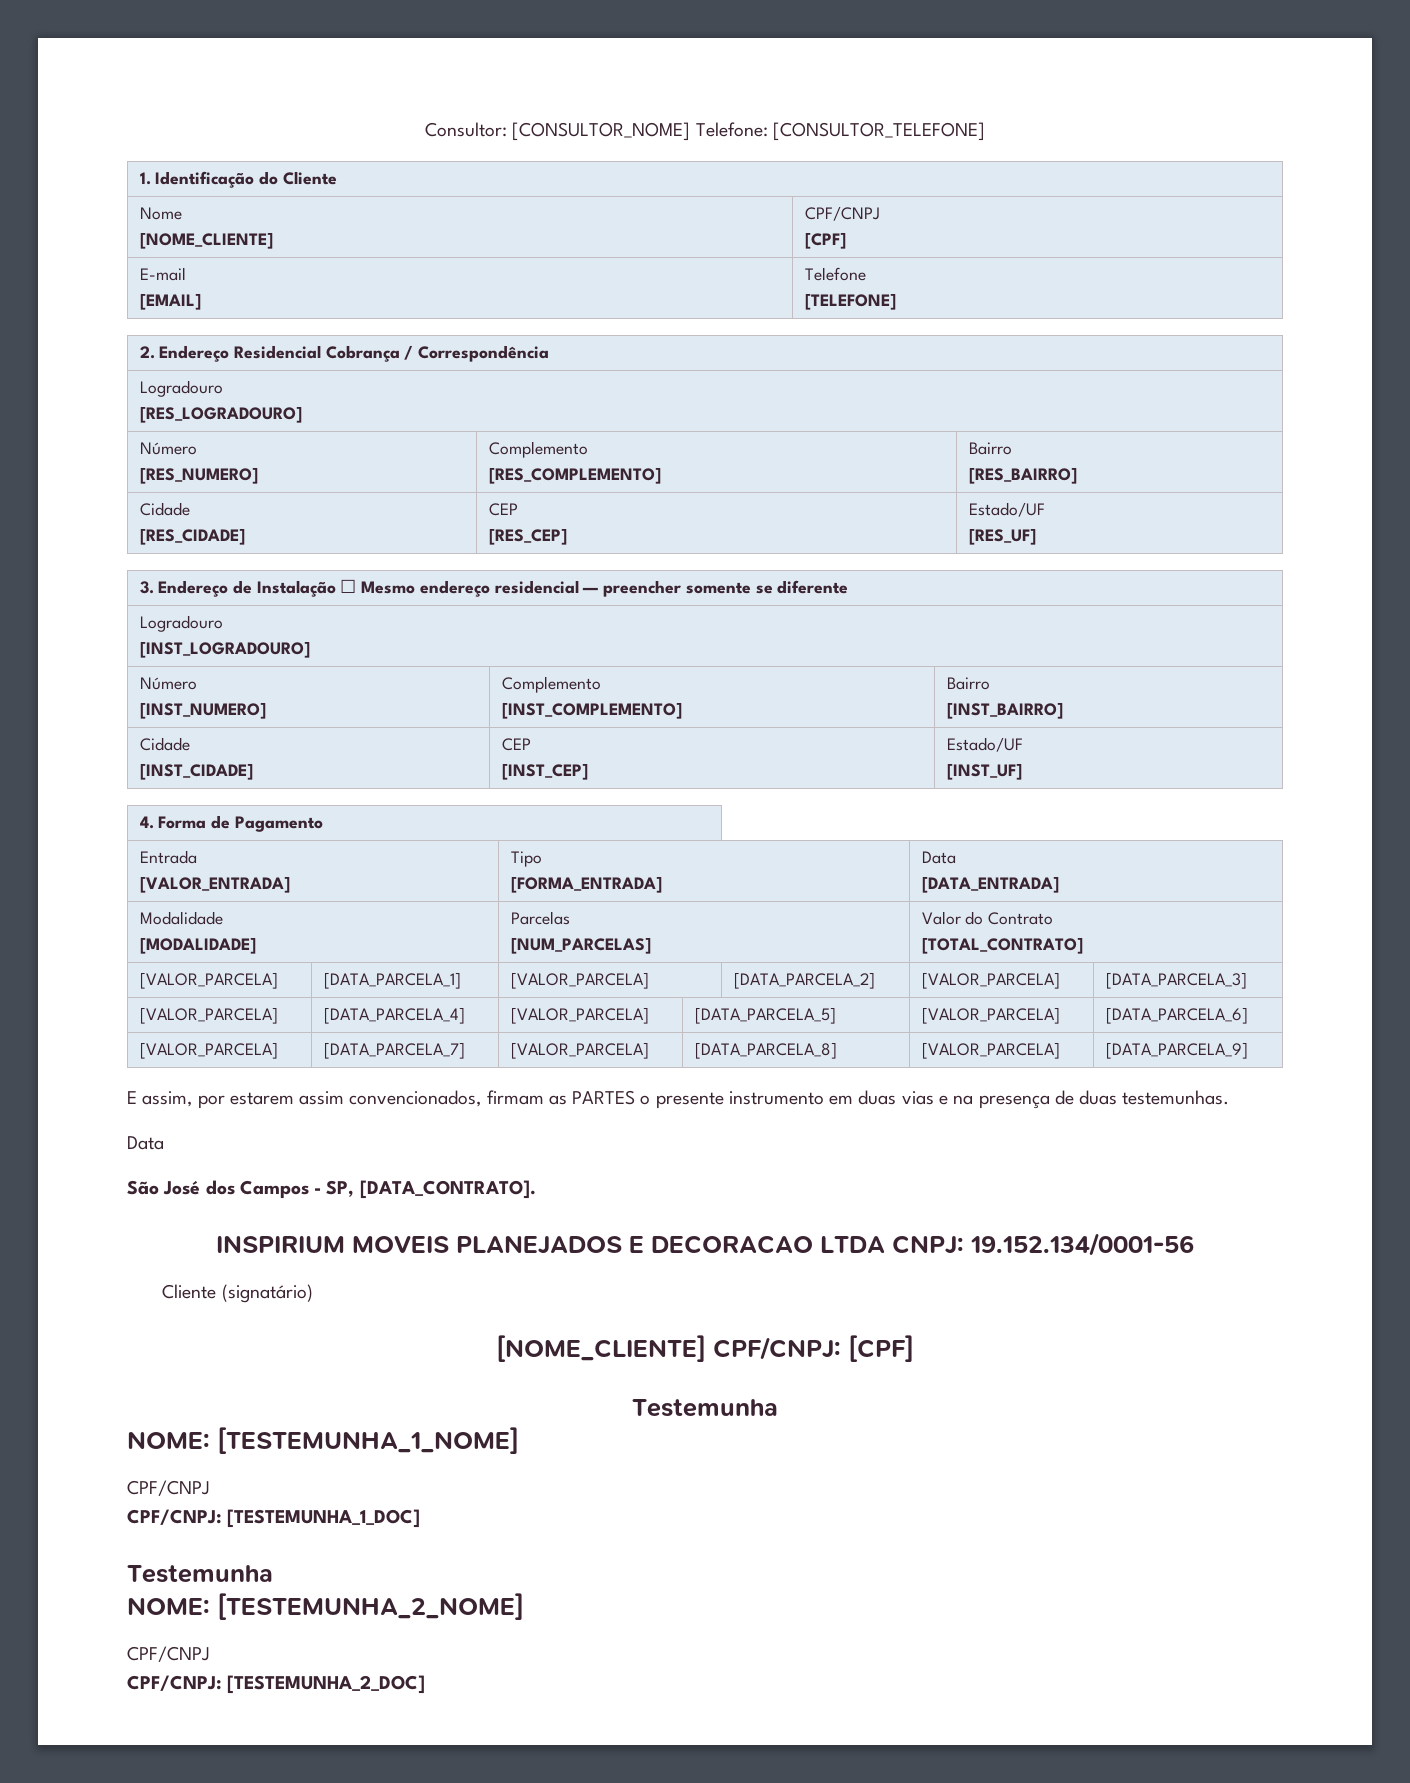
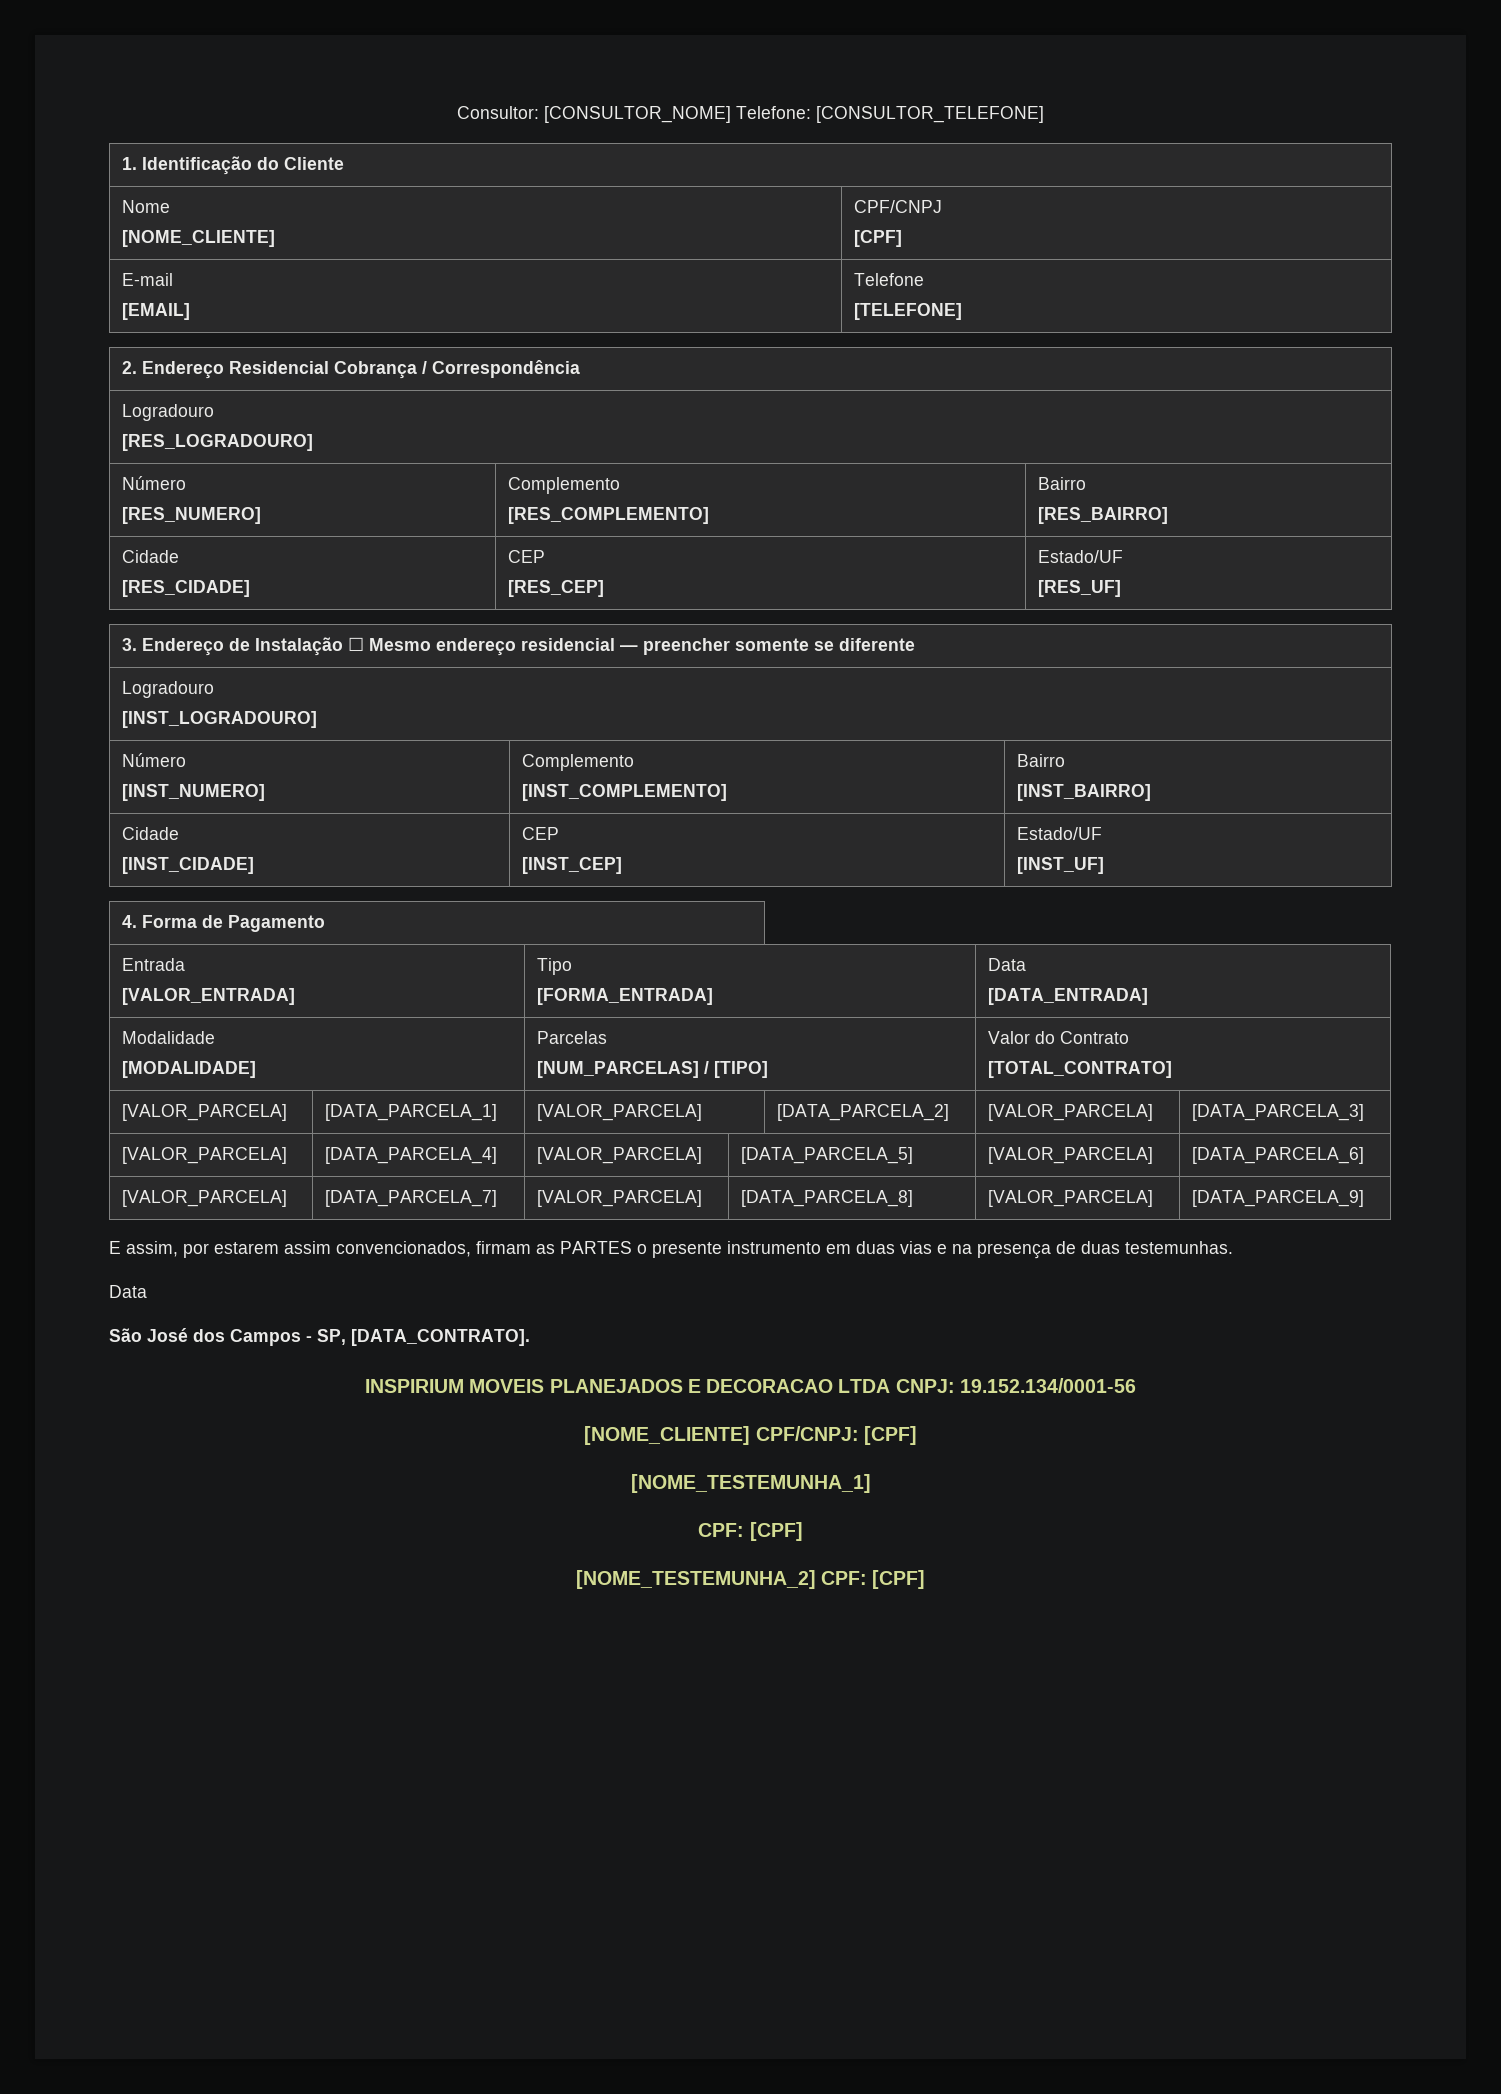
(651, 945) none -> [703,1061,768,1078] / [TIPO]
[162,1284,313,1303] // Cliente (signatário) -> (1136, 1385) none
[632,1399,778,1417] [127,1427,519,1454] [127,1480,210,1496] [127,1509,421,1528] [127,1565,273,1583] [127,1593,524,1620] [127,1646,210,1662] [127,1675,426,1694] Testemunha // NOME: [TESTEMUNHA_1_NOME] // CPF/CNPJ // CPF/CNPJ: [TESTEMUNHA_1_DOC] // Testemunha // NOME: [TESTEMUNHA_2_NOME] // CPF/CNPJ // CPF/CNPJ: [TESTEMUNHA_2_DOC] -> [630,1474,871,1493] [698,1522,803,1541] [575,1570,926,1589] [NOME_TESTEMUNHA_1] // CPF: [CPF] // [NOME_TESTEMUNHA_2] CPF: [CPF]

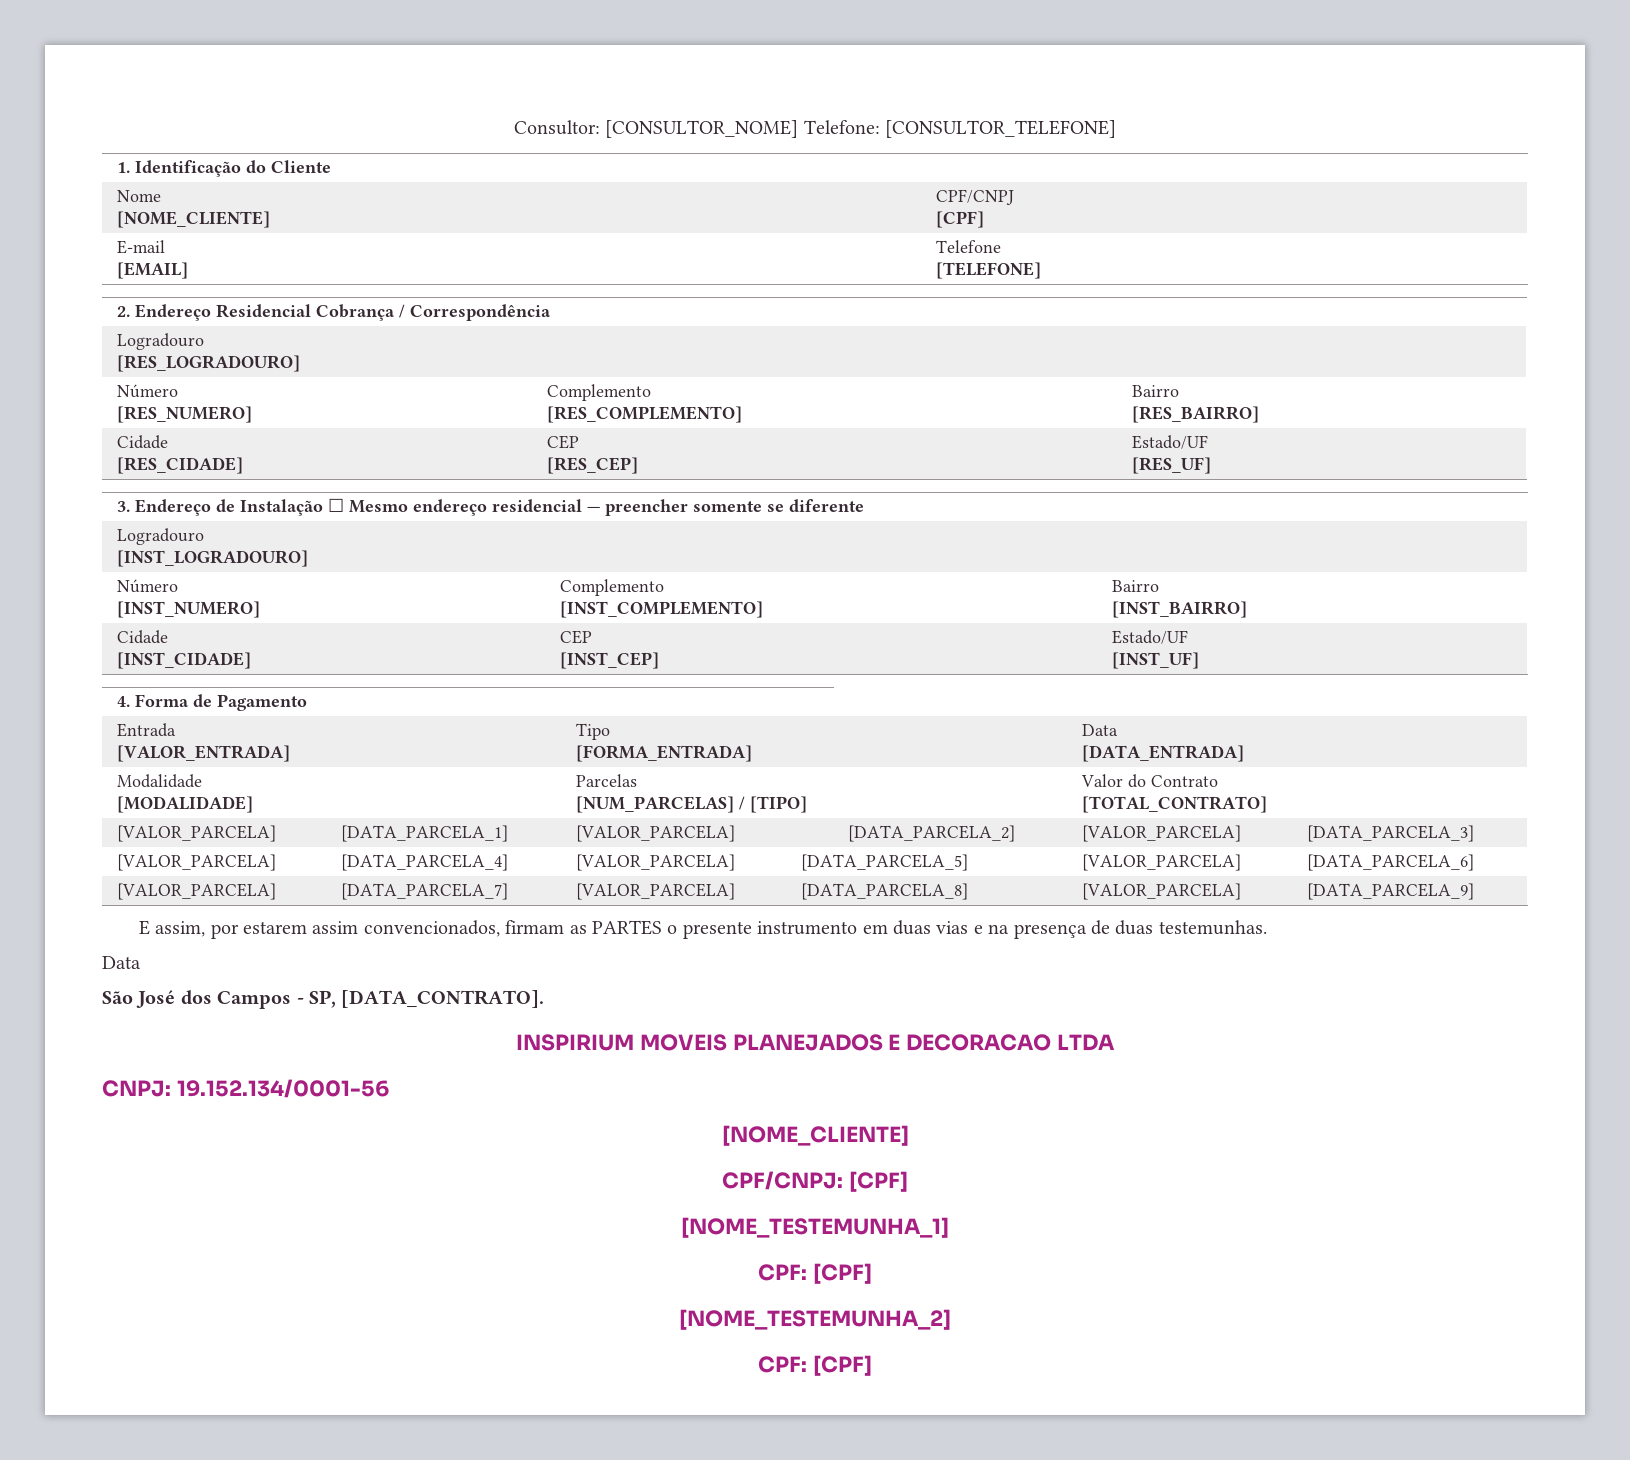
(891, 1386) none -> (1115, 1042) //
(751, 1435) none -> (909, 1135) //
(816, 1579) none -> (951, 1319) //

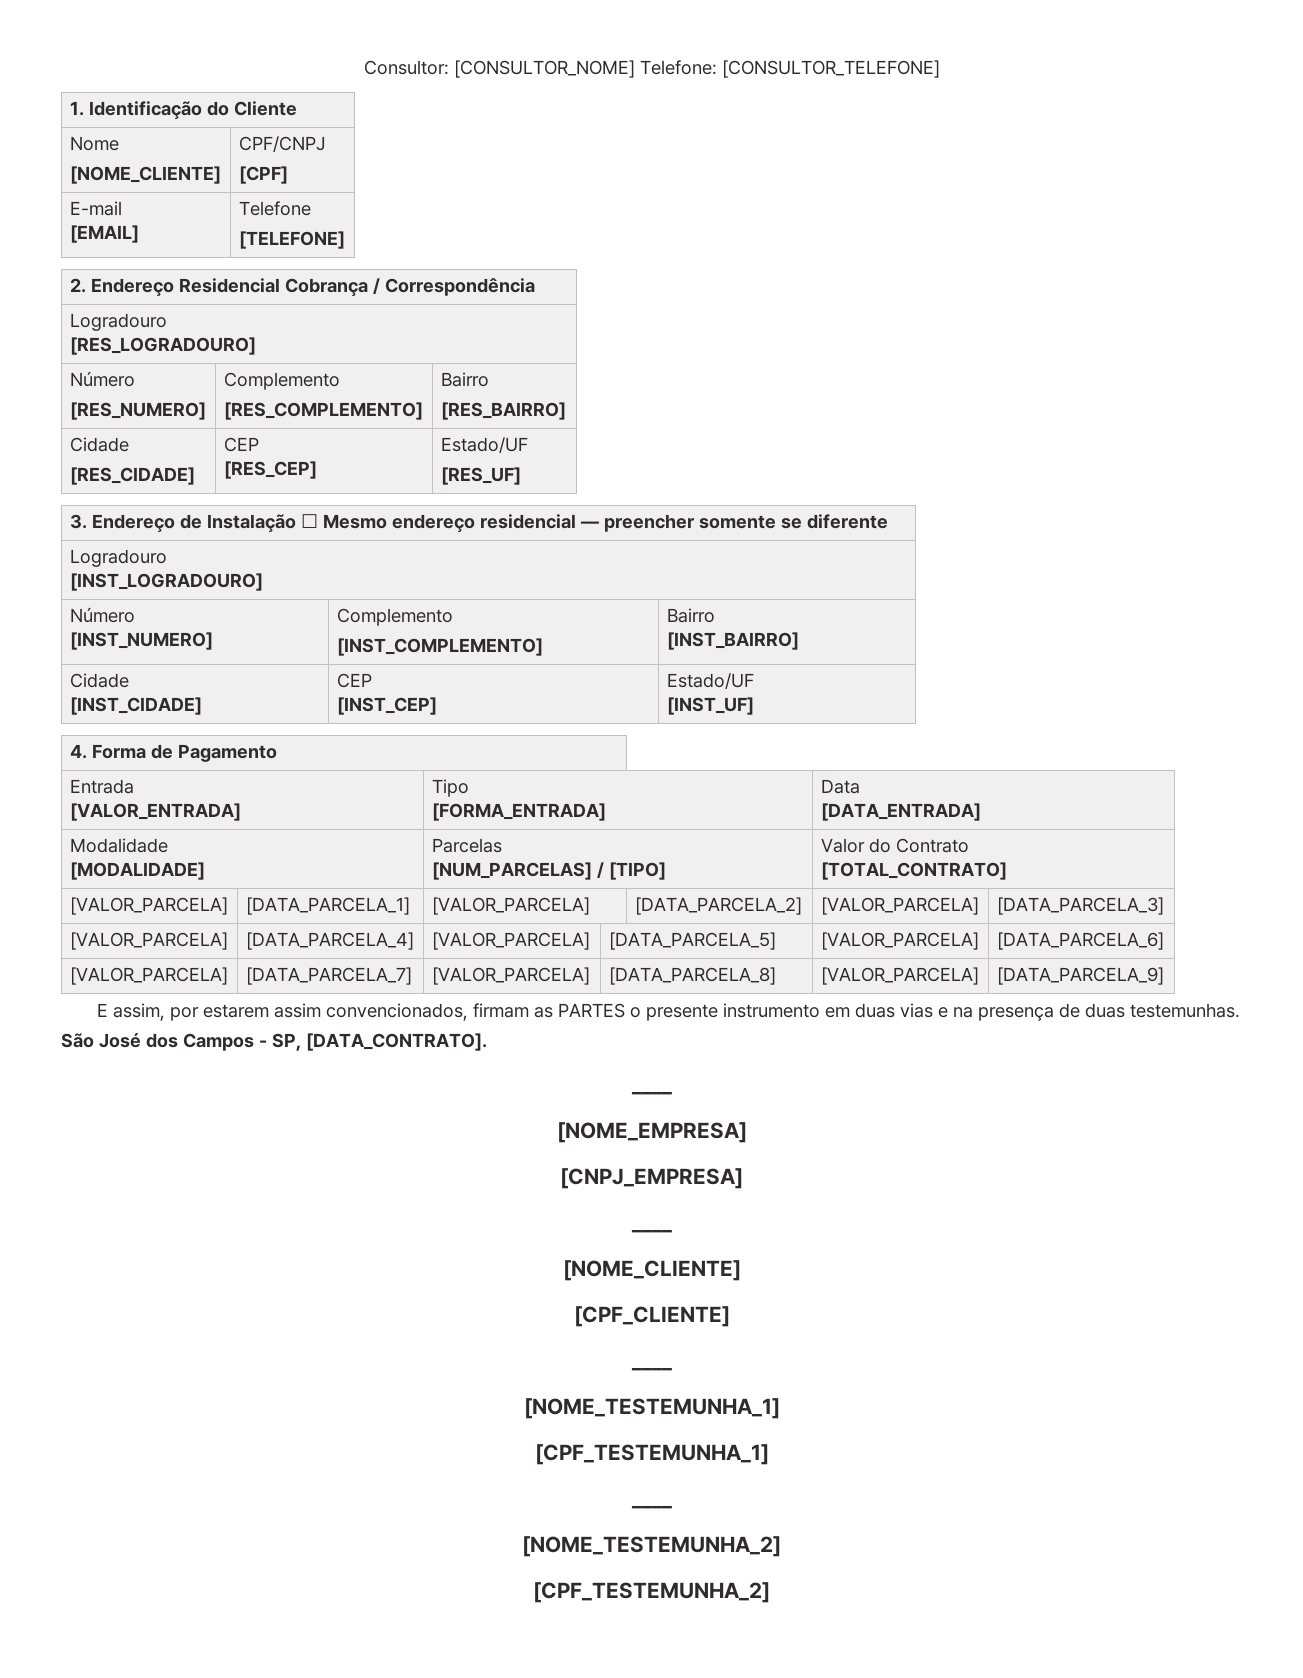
[102,956,141,969] // Data -> (1240, 1010) none
[516,1034,1115,1051] [102,1079,389,1098] INSPIRIUM MOVEIS PLANEJADOS E DECORACAO LTDA // CNPJ: 19.152.134/0001-56 -> [630,1092,672,1095] [556,1122,747,1143] [560,1168,743,1189] [630,1230,672,1233] ____ // [NOME_EMPRESA] // [CNPJ_EMPRESA] // ____
[722,1171,908,1192] CPF/CNPJ: [CPF] -> [573,1306,730,1327] [630,1368,672,1371] [CPF_CLIENTE] // ____
[758,1263,872,1284] CPF: [CPF] -> [534,1444,769,1465] [630,1506,672,1509] [CPF_TESTEMUNHA_1] // ____
[758,1355,872,1376] CPF: [CPF] -> [533,1582,770,1603] [CPF_TESTEMUNHA_2]

